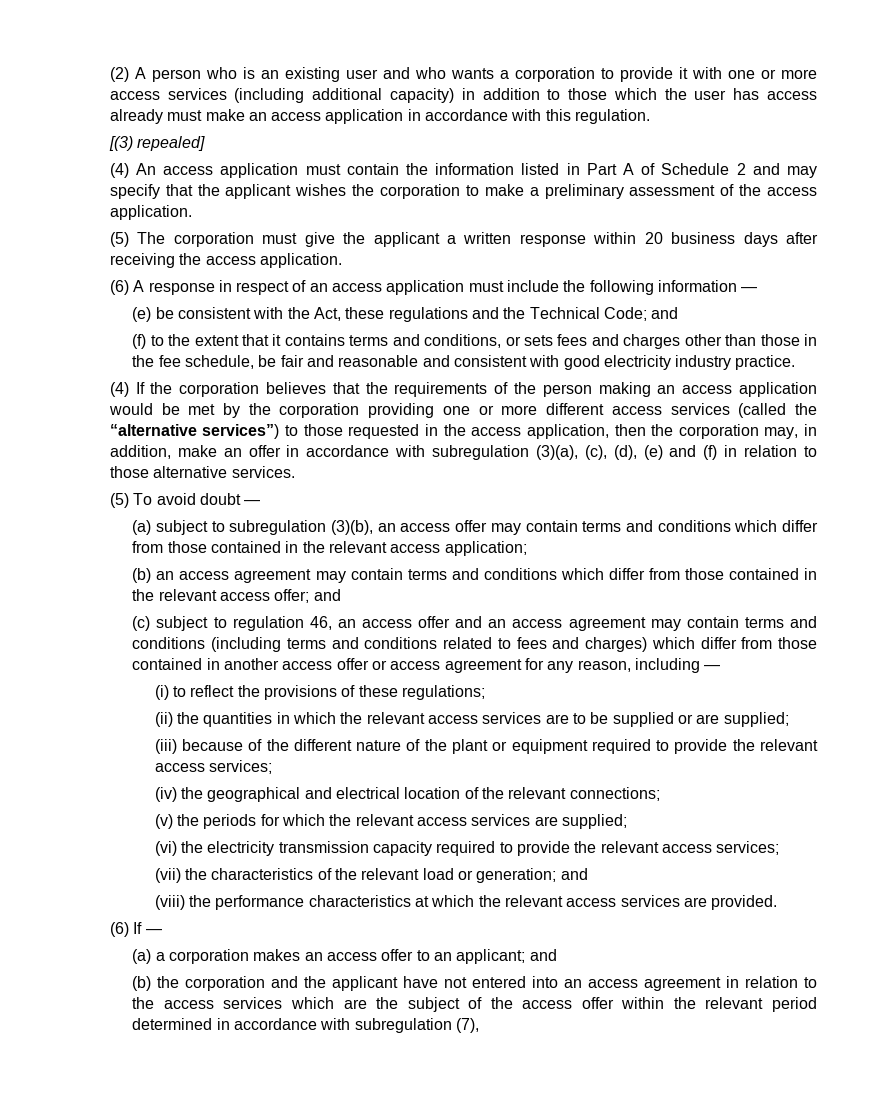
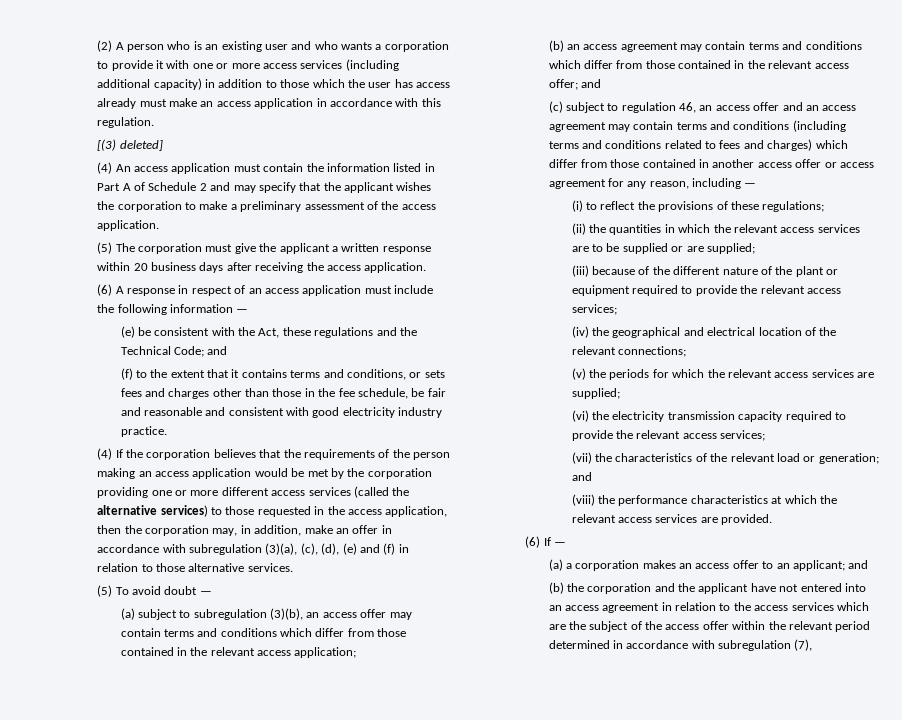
[137,136,206,151] repealed] -> [119,140,163,151] deleted]
[109,424,280,439] “alternative services”) -> [97,505,208,517] alternative services)

